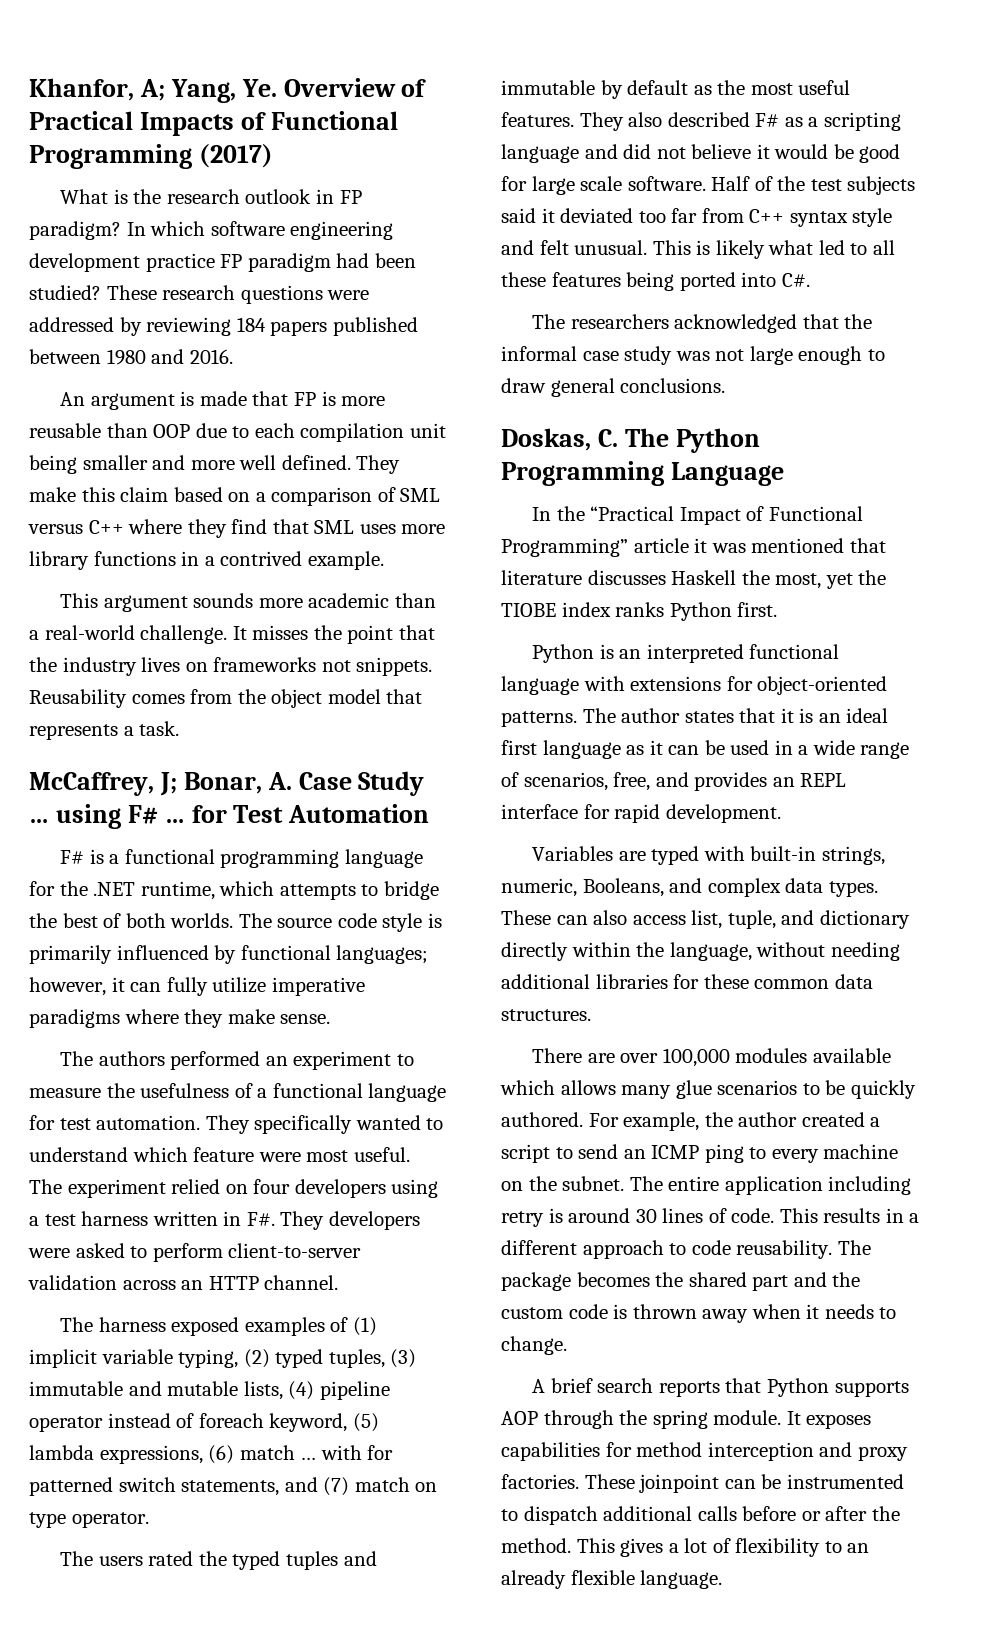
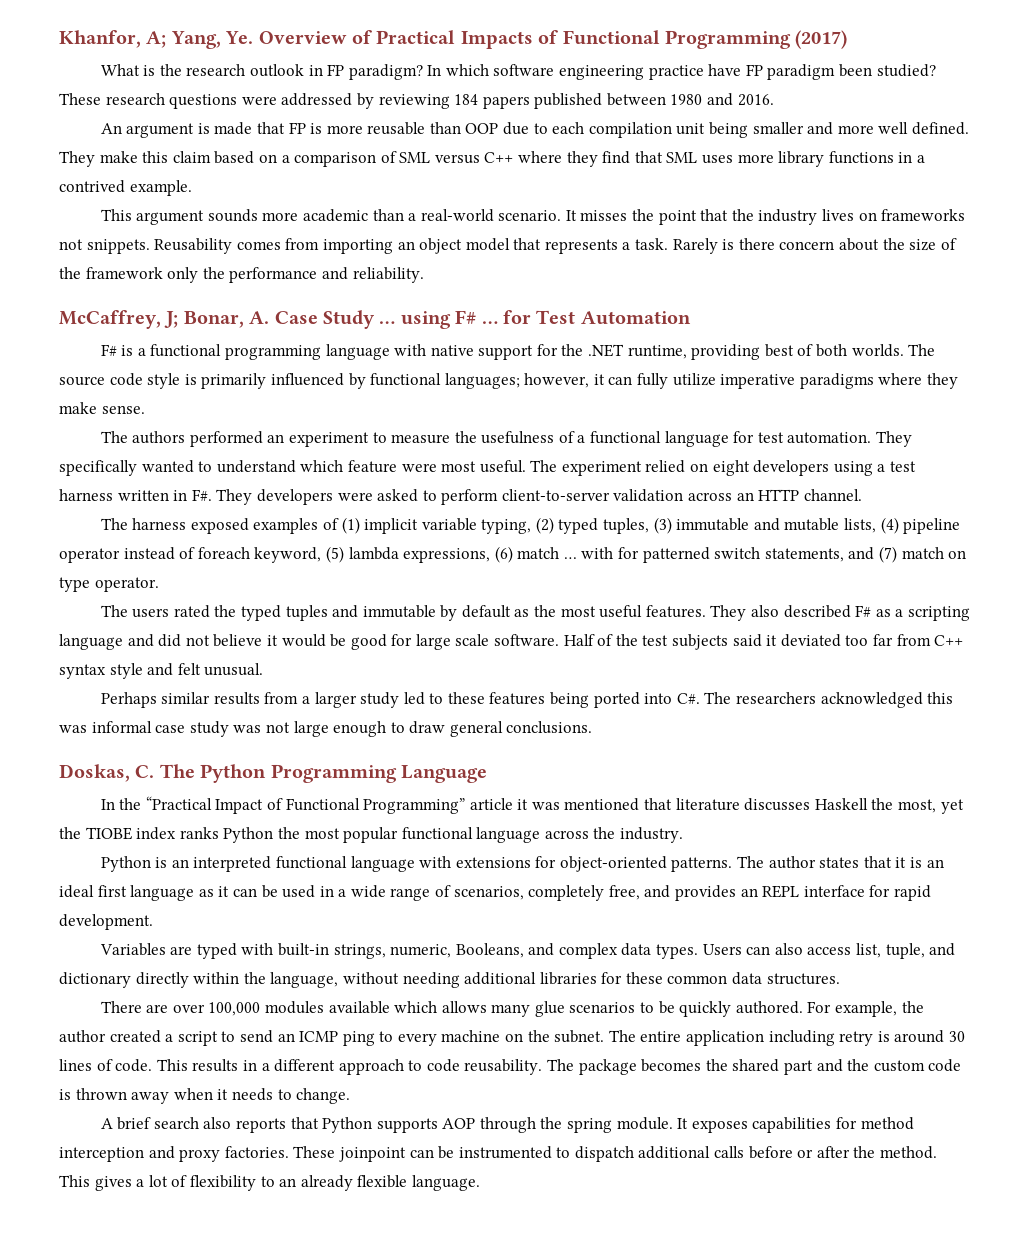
[29,253,215,272] development practice -> [648,64,742,80] practice have
[336,253,370,268] had -> (836, 72) none
[140,625,228,644] challenge. -> [498,210,562,221] scenario.
[237,689,266,704] the -> [322,239,415,254] importing an
(180, 728) none -> [672,238,957,254] [59,267,424,283] Rarely is there concern about the size of the framework only the performance and reliability.
(423, 858) none -> [394,344,534,360] with native support
[219,881,439,900] [29,913,57,928] which attempts to bridge the -> [691,344,761,360] providing
[253,1179,291,1194] four -> [712,460,750,476] eight
[652,240,814,259] This is likely what -> [100,692,400,708] // Perhaps similar results from a larger study
[872,240,895,255] all -> (444, 698) none
(810, 280) // -> (700, 698) none
[802,314,873,329] that the -> [927,692,954,704] [59,725,87,733] this was
[737,602,778,617] first. -> [277,827,684,843] the most popular functional language across the industry.
(608, 781) none -> [528,885,605,901] completely
[501,910,551,925] These -> [702,944,742,955] Users
(654, 1385) none -> [203,1117,232,1129] also

